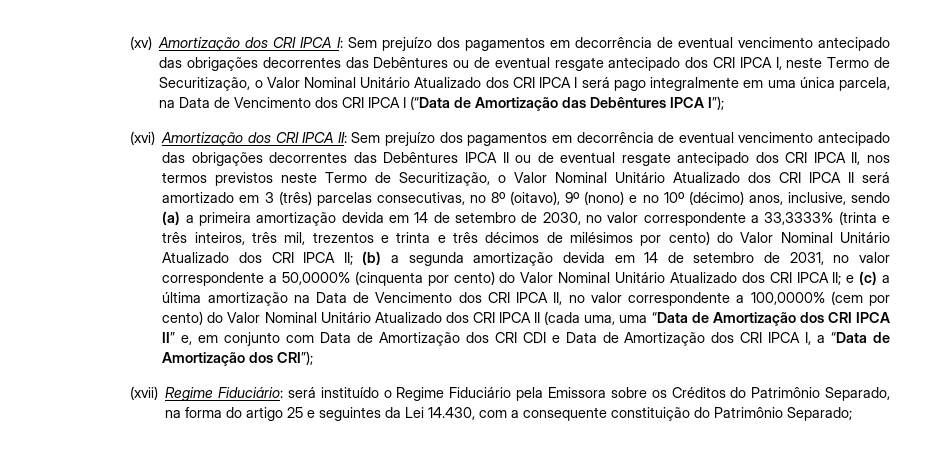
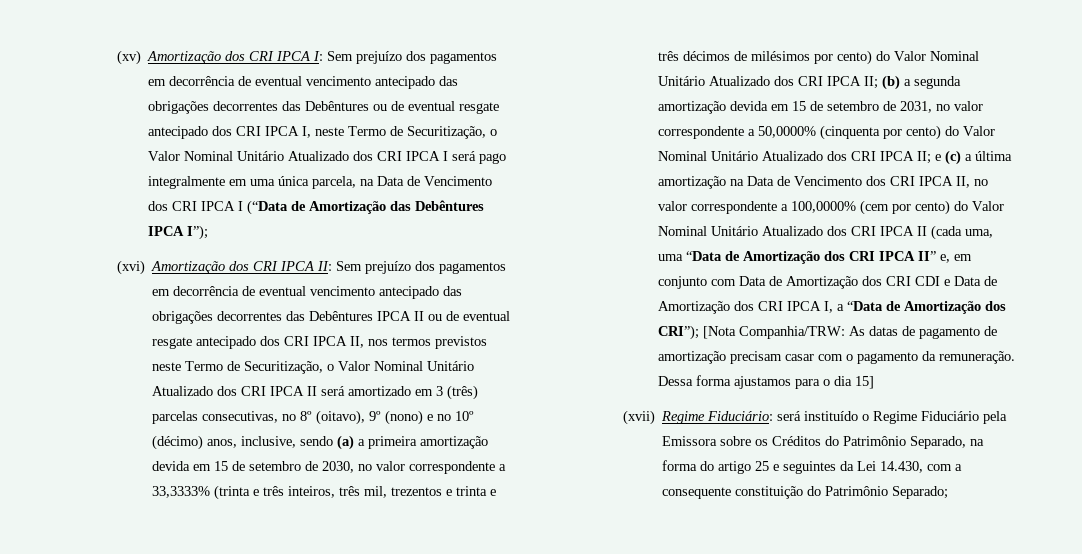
[414,212,429,223] 14 -> [213,461,228,471] 15
[644,252,659,263] 14 -> [791,101,806,111] 15
(314, 358) none -> [702,326,997,339] [657,351,1015,364] [657,375,874,389] [Nota Companhia/TRW: As datas de pagamento de amortização precisam casar com o pagamento da remuneração. Dessa forma ajustamos para o dia 15]

